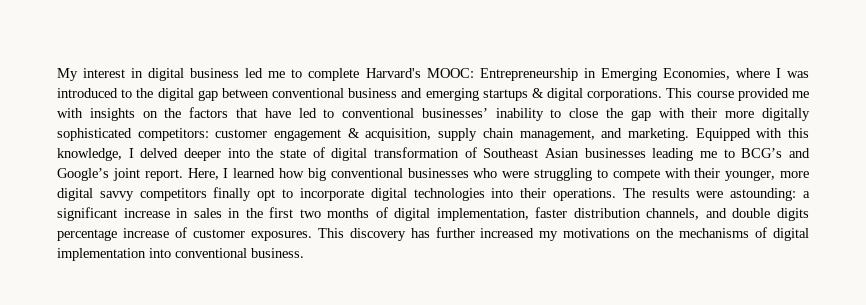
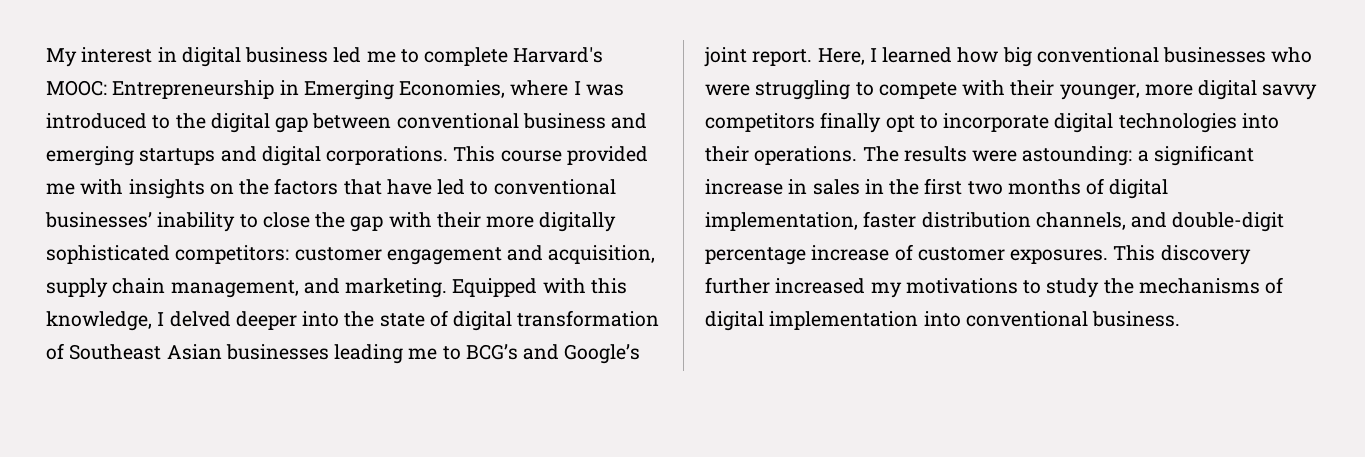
[531,88,544,98] & -> [220,146,257,162] and
[347,128,360,138] & -> [507,245,544,261] and
[732,208,809,221] double digits -> [1172,212,1285,232] double-digit
[410,228,430,238] has -> (1251, 255) none
[636,231,652,238] on -> [1023,278,1100,298] to study

